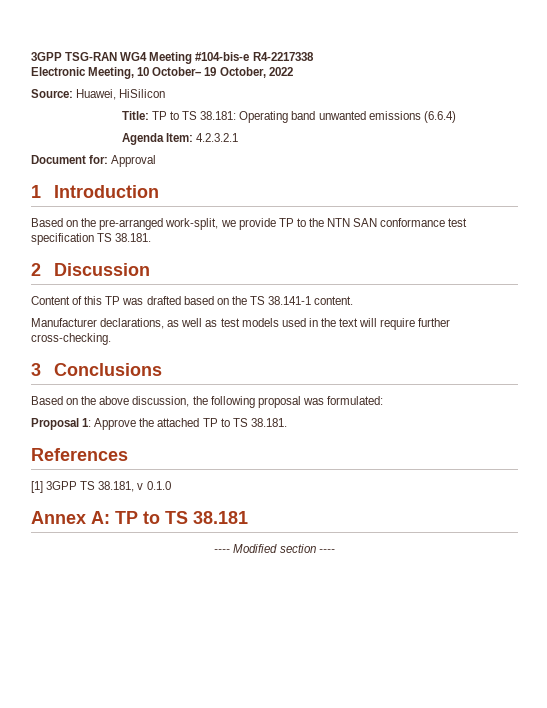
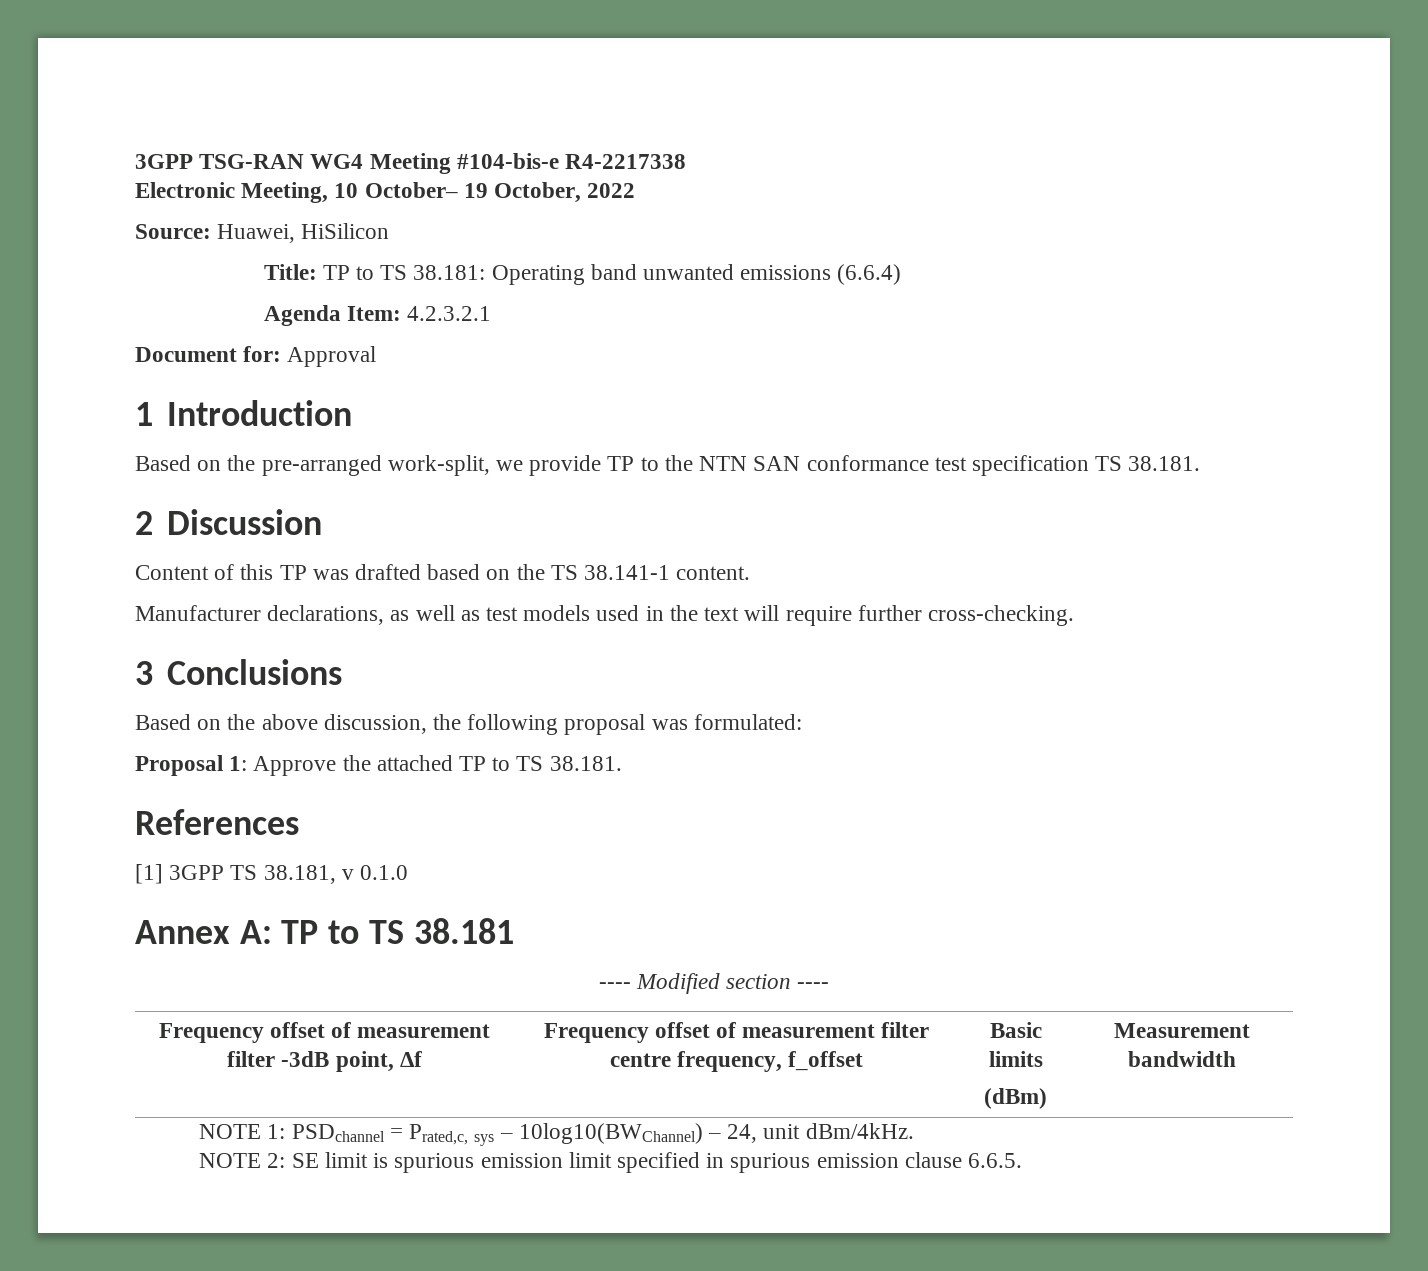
(335, 551) none -> [158,1022,491,1043] [227,1051,422,1072] [543,1022,930,1043] [609,1051,864,1072] [989,1022,1042,1038] [988,1051,1043,1067] [984,1088,1047,1109] [1114,1023,1250,1038] [1128,1051,1236,1067] [199,1123,914,1146] [199,1152,1023,1173] // Frequency offset of measurement filter -3dB point, Δf | Frequency offset of measurement filter centre frequency, f_offset | Basic limits // (dBm) | Measurement bandwidth // NOTE 1: PSDchannel = Prated,c, sys – 10log10(BWChannel) – 24, unit dBm/4kHz. // NOTE 2: SE limit is spurious emission limit specified in spurious emission clause 6.6.5.

